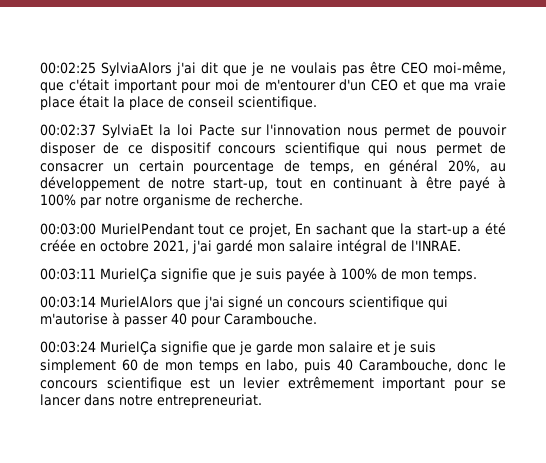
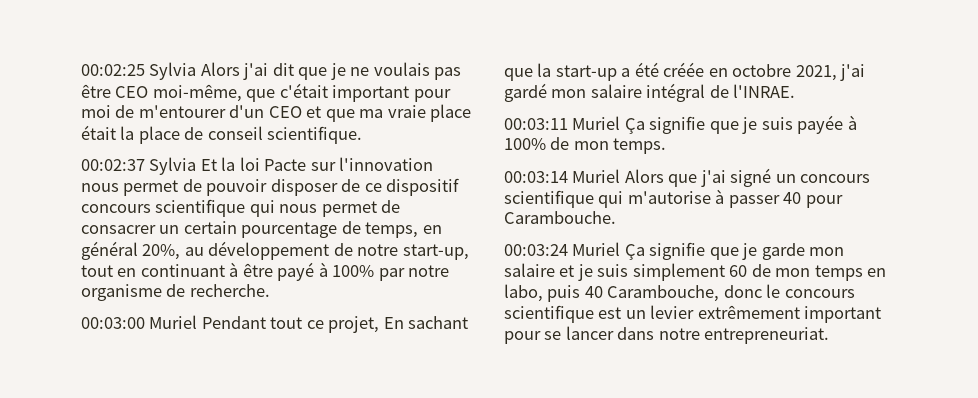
[101,62,173,76] SylviaAlors -> [149,62,240,80] Sylvia Alors
[101,124,153,138] SylviaEt -> [149,157,217,175] Sylvia Et
[100,223,194,235] MurielPendant -> [149,315,266,329] Muriel Pendant
[100,268,157,282] MurielÇa -> [572,116,645,134] Muriel Ça
[100,296,173,308] MurielAlors -> [572,169,664,183] Muriel Alors
[100,341,157,355] MurielÇa -> [572,242,645,260] Muriel Ça

